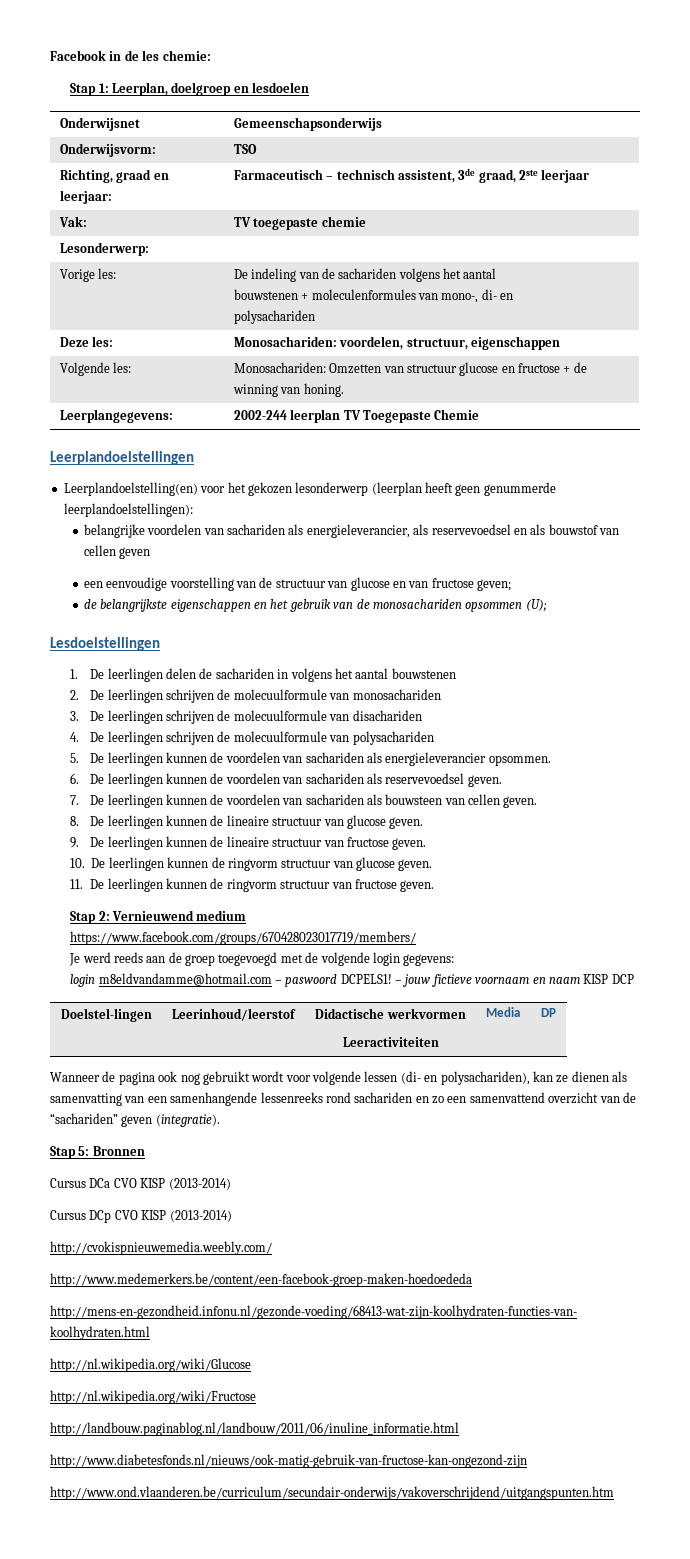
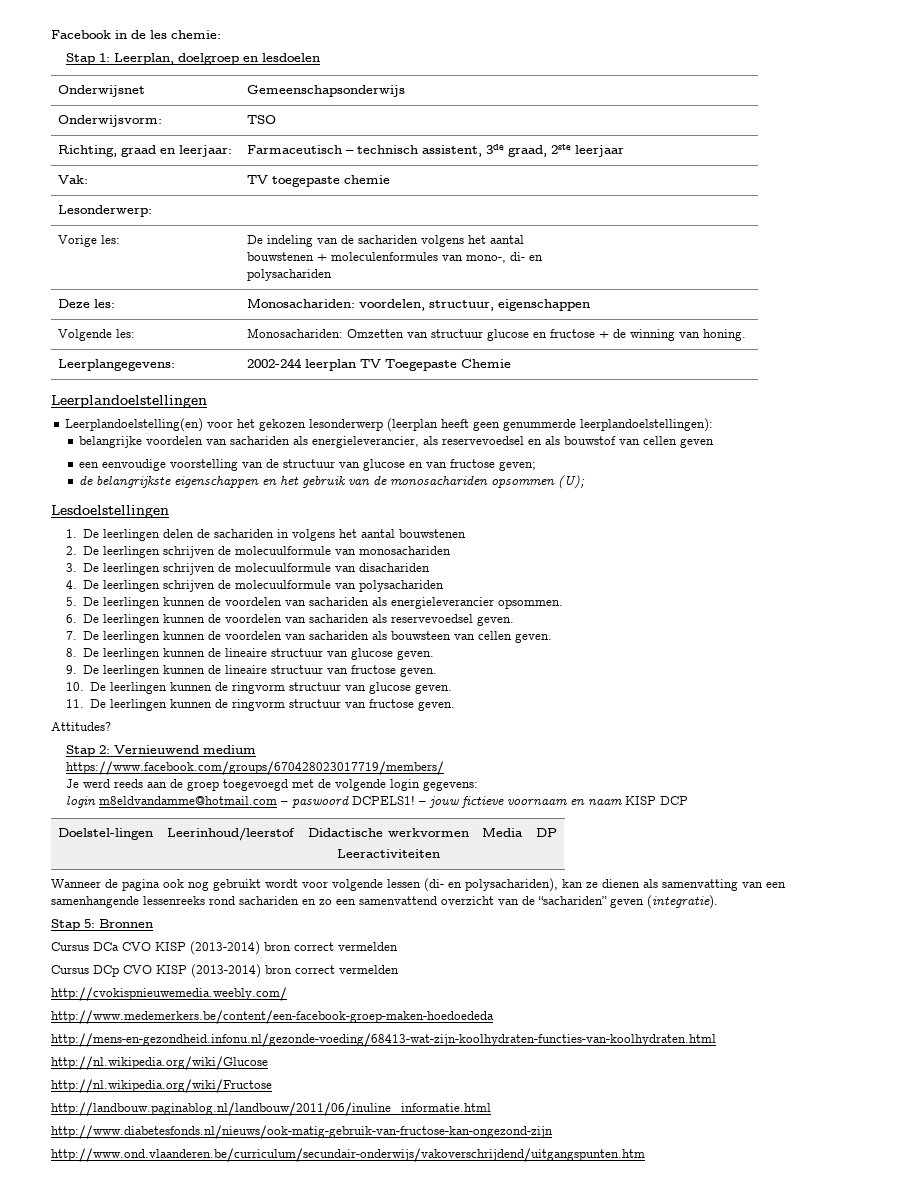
(435, 886) none -> [51,722,111,731] // Attitudes?
(231, 1184) none -> [264,942,398,951] bron correct vermelden
(232, 1216) none -> [265,965,399,974] bron correct vermelden

